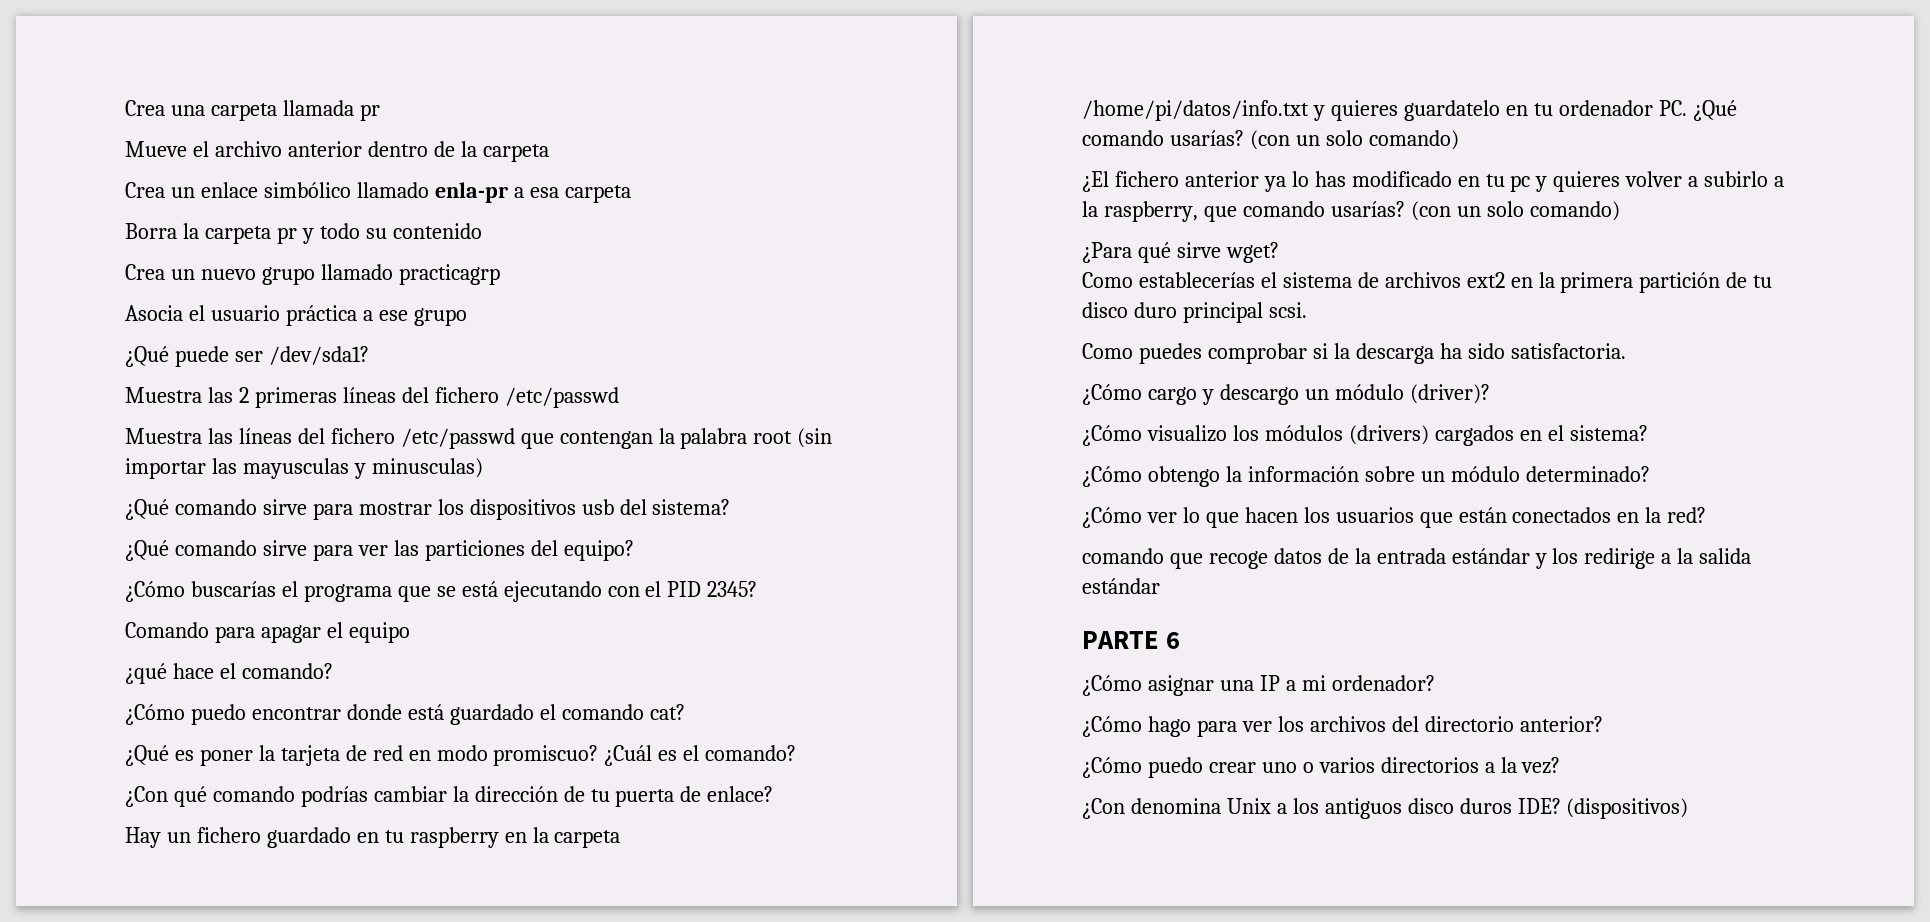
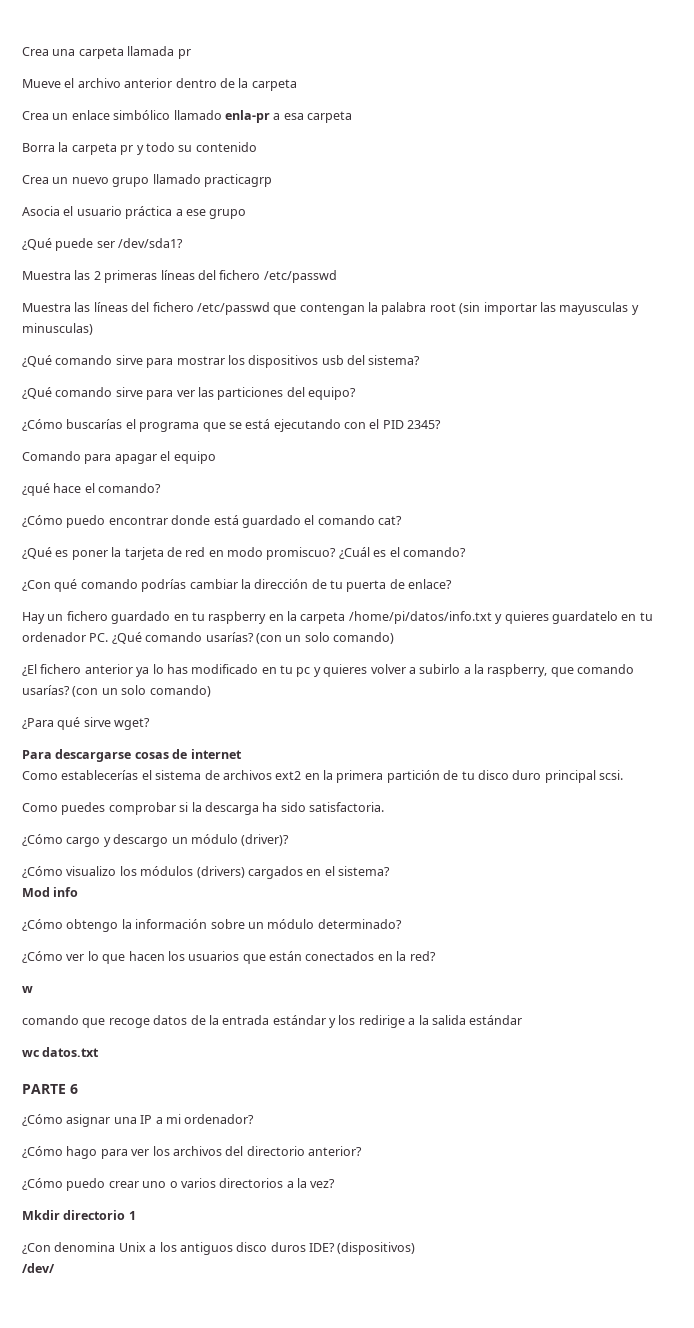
(1279, 252) none -> [22,749,242,762] // Para descargarse cosas de internet
(1648, 433) none -> [22,887,79,897] // Mod info
(1707, 515) none -> [22,986,33,993] // w
(1160, 586) none -> [22,1047,100,1057] // wc datos.txt
(1561, 765) none -> [22,1210,136,1220] // Mkdir directorio 1
(1689, 808) none -> [22,1263,55,1273] // /dev/

